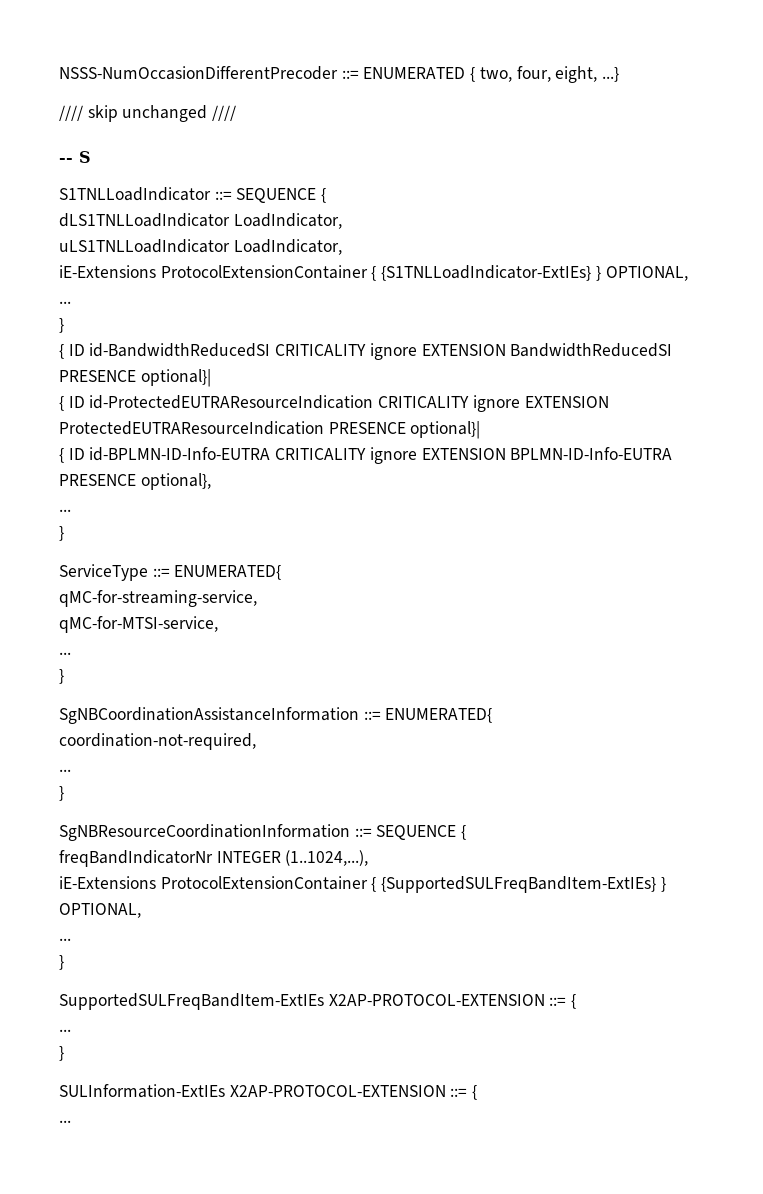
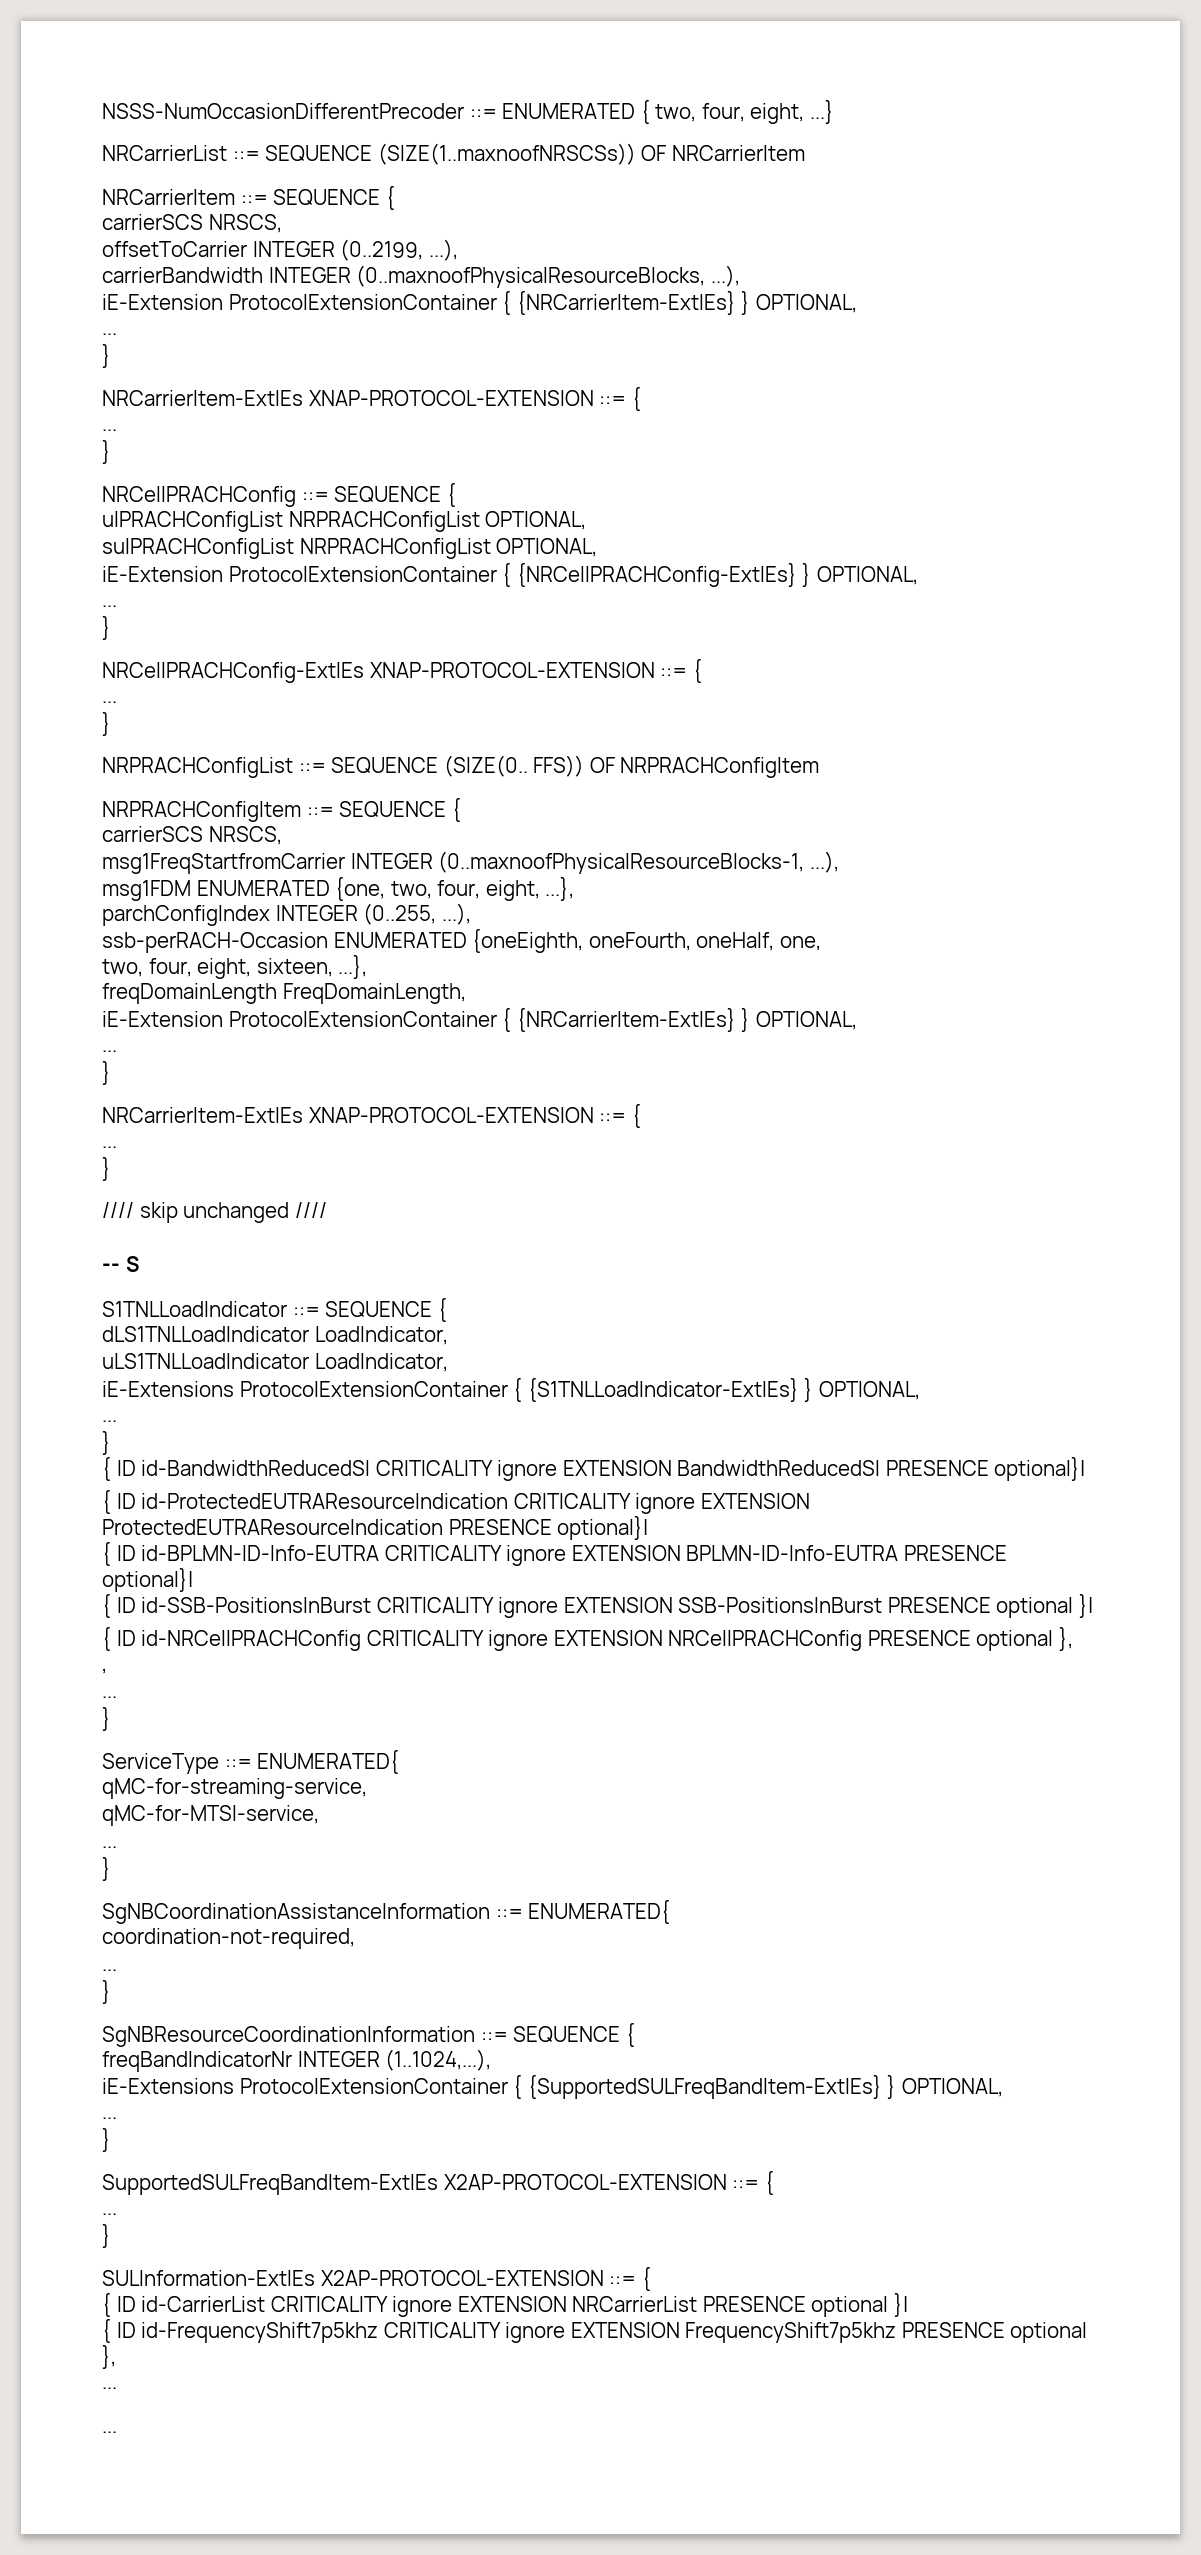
(620, 74) none -> [102,143,805,165] [102,186,395,210] [102,214,282,233] [102,239,458,261] [102,265,740,288] [102,291,857,315] [102,333,117,335] [102,344,111,368] [102,387,641,411] [102,429,117,431] [102,440,111,464] [102,483,456,507] [102,511,587,532] [102,538,598,559] [102,563,918,587] [102,605,117,607] [102,616,111,640] [102,659,702,683] [102,701,117,703] [102,712,111,736] [102,755,820,778] [102,798,461,822] [102,826,282,845] [102,851,839,874] [102,877,575,901] [102,903,471,926] [102,929,821,953] [102,955,368,979] [102,983,466,1004] [102,1008,857,1032] [102,1050,117,1052] [102,1061,111,1085] [102,1104,641,1128] [102,1146,117,1148] [102,1157,111,1181] // NRCarrierList ::= SEQUENCE (SIZE(1..maxnoofNRSCSs)) OF NRCarrierItem // NRCarrierItem ::= SEQUENCE { // carrierSCS NRSCS, // offsetToCarrier INTEGER (0..2199, ...), // carrierBandwidth INTEGER (0..maxnoofPhysicalResourceBlocks, ...), // iE-Extension ProtocolExtensionContainer { {NRCarrierItem-ExtIEs} } OPTIONAL, // ... // } // NRCarrierItem-ExtIEs XNAP-PROTOCOL-EXTENSION ::= { // ... // } // NRCellPRACHConfig ::= SEQUENCE { // ulPRACHConfigList NRPRACHConfigList OPTIONAL, // sulPRACHConfigList NRPRACHConfigList OPTIONAL, // iE-Extension ProtocolExtensionContainer { {NRCellPRACHConfig-ExtIEs} } OPTIONAL, // ... // } // NRCellPRACHConfig-ExtIEs XNAP-PROTOCOL-EXTENSION ::= { // ... // } // NRPRACHConfigList ::= SEQUENCE (SIZE(0.. FFS)) OF NRPRACHConfigItem // NRPRACHConfigItem ::= SEQUENCE { // carrierSCS NRSCS, // msg1FreqStartfromCarrier INTEGER (0..maxnoofPhysicalResourceBlocks-1, ...), // msg1FDM ENUMERATED {one, two, four, eight, ...}, // parchConfigIndex INTEGER (0..255, ...), // ssb-perRACH-Occasion ENUMERATED {oneEighth, oneFourth, oneHalf, one, // two, four, eight, sixteen, ...}, // freqDomainLength FreqDomainLength, // iE-Extension ProtocolExtensionContainer { {NRCarrierItem-ExtIEs} } OPTIONAL, // ... // } // NRCarrierItem-ExtIEs XNAP-PROTOCOL-EXTENSION ::= { // ... // }
[140,473,211,490] optional}, -> [102,1568,193,1592] [102,1594,1093,1618] [102,1627,1073,1651] [102,1668,107,1674] optional}| // { ID id-SSB-PositionsInBurst CRITICALITY ignore EXTENSION SSB-PositionsInBurst PRESENCE optional }| // { ID id-NRCellPRACHConfig CRITICALITY ignore EXTENSION NRCellPRACHConfig PRESENCE optional }, // ,
[59,1120,71,1123] // ... -> [102,2293,908,2317] [102,2319,1088,2343] [102,2345,116,2369] [102,2387,117,2389] [102,2431,117,2433] // { ID id-CarrierList CRITICALITY ignore EXTENSION NRCarrierList PRESENCE optional }| // { ID id-FrequencyShift7p5khz CRITICALITY ignore EXTENSION FrequencyShift7p5khz PRESENCE optional }, // ... // ...

